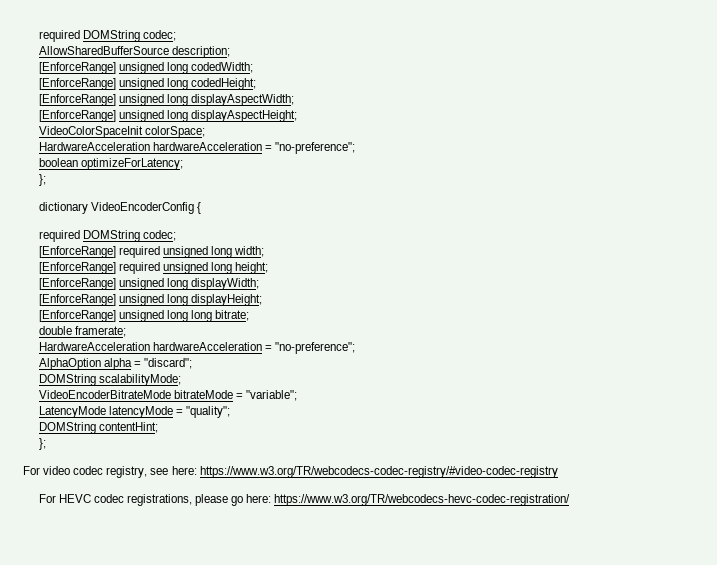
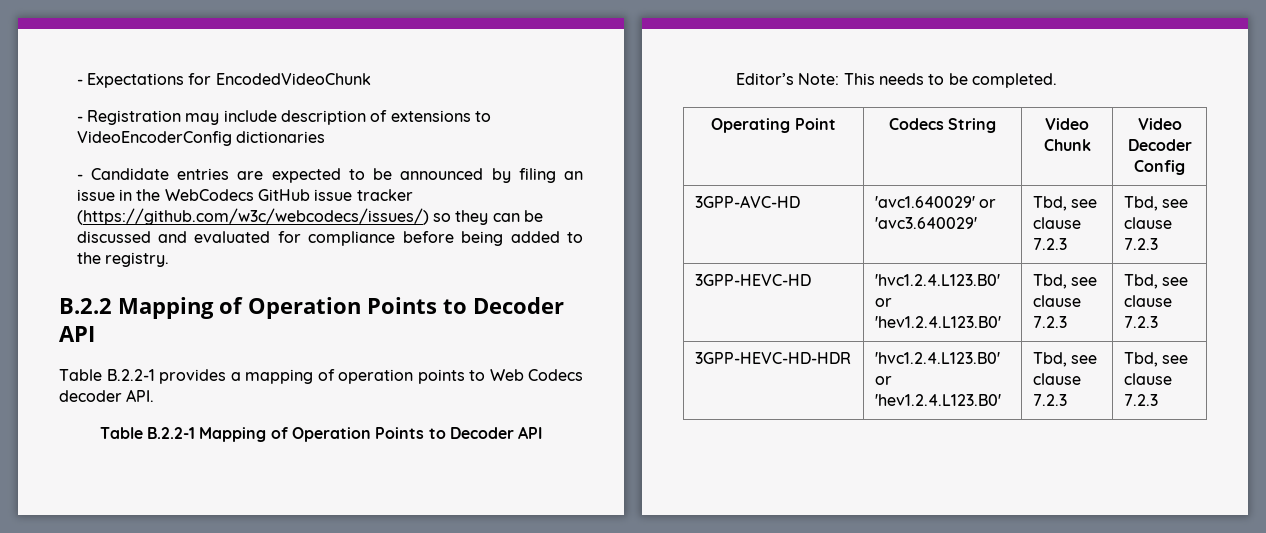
[38,30,176,42] [38,46,230,58] [38,62,253,74] [38,78,256,90] [38,94,294,106] [38,110,297,122] [38,126,205,138] [38,142,355,154] [38,158,183,170] [38,174,46,186] [38,202,201,214] [38,230,176,242] [38,246,265,258] [38,262,269,274] [38,278,259,290] [38,294,262,306] [38,310,250,322] [38,326,126,337] [38,342,355,354] [38,358,192,370] [38,374,181,386] [38,390,297,401] [38,406,230,418] [38,422,158,434] [38,438,46,450] [23,466,558,478] [38,494,571,506] required DOMString codec; // AllowSharedBufferSource description; // [EnforceRange] unsigned long codedWidth; // [EnforceRange] unsigned long codedHeight; // [EnforceRange] unsigned long displayAspectWidth; // [EnforceRange] unsigned long displayAspectHeight; // VideoColorSpaceInit colorSpace; // HardwareAcceleration hardwareAcceleration = "no-preference"; // boolean optimizeForLatency; // }; // dictionary VideoEncoderConfig { // required DOMString codec; // [EnforceRange] required unsigned long width; // [EnforceRange] required unsigned long height; // [EnforceRange] unsigned long displayWidth; // [EnforceRange] unsigned long displayHeight; // [EnforceRange] unsigned long long bitrate; // double framerate; // HardwareAcceleration hardwareAcceleration = "no-preference"; // AlphaOption alpha = "discard"; // DOMString scalabilityMode; // VideoEncoderBitrateMode bitrateMode = "variable"; // LatencyMode latencyMode = "quality"; // DOMString contentHint; // }; // For video codec registry, see here: https://www.w3.org/TR/webcodecs-codec-registry/#video-codec-registry // For HEVC codec registrations, please go here: https://www.w3.org/TR/webcodecs-hevc-codec-registration/ -> [76,73,371,88] [76,110,491,125] [76,131,325,146] [76,168,583,183] [76,189,413,201] [76,208,543,225] [76,231,583,246] [76,252,169,267] [59,297,564,319] [59,326,95,342] [59,369,583,384] [59,389,155,402] [99,426,543,442] [735,73,1057,88] [711,118,836,133] [888,118,997,133] [1045,118,1089,130] [1043,139,1091,151] [1137,118,1182,130] [1127,139,1192,151] [1134,160,1185,175] [694,195,800,208] [874,196,996,208] [874,217,977,229] [1032,196,1097,211] [1032,217,1081,229] [1032,238,1067,250] [1123,196,1188,211] [1123,217,1172,229] [1123,238,1158,250] [694,274,811,286] [874,274,1000,286] [874,298,892,307] [874,316,1001,328] [1032,274,1097,289] [1032,295,1081,307] [1032,316,1067,328] [1123,274,1188,289] [1123,295,1172,307] [1123,316,1158,328] [694,352,851,364] [874,352,1000,364] [874,376,892,385] [874,394,1001,406] [1032,352,1097,367] [1032,373,1081,385] [1032,394,1067,406] [1123,352,1188,367] [1123,373,1172,385] [1123,394,1158,406] - Expectations for EncodedVideoChunk // - Registration may include description of extensions to VideoEncoderConfig dictionaries // - Candidate entries are expected to be announced by filing an issue in the WebCodecs GitHub issue tracker (https://github.com/w3c/webcodecs/issues/) so they can be discussed and evaluated for compliance before being added to the registry. // B.2.2 Mapping of Operation Points to Decoder API // Table B.2.2-1 provides a mapping of operation points to Web Codecs decoder API. // Table B.2.2-1 Mapping of Operation Points to Decoder API // Editor’s Note: This needs to be completed. // Operating Point | Codecs String | Video Chunk | Video Decoder Config // 3GPP-AVC-HD | 'avc1.640029' or 'avc3.640029' | Tbd, see clause 7.2.3 | Tbd, see clause 7.2.3 // 3GPP-HEVC-HD | 'hvc1.2.4.L123.B0' or 'hev1.2.4.L123.B0' | Tbd, see clause 7.2.3 | Tbd, see clause 7.2.3 // 3GPP-HEVC-HD-HDR | 'hvc1.2.4.L123.B0' or 'hev1.2.4.L123.B0' | Tbd, see clause 7.2.3 | Tbd, see clause 7.2.3

